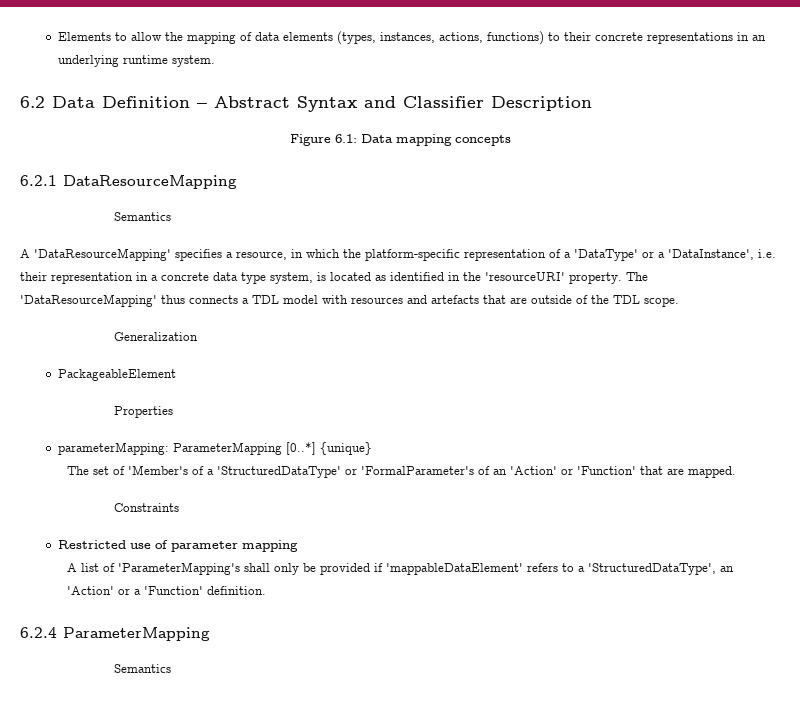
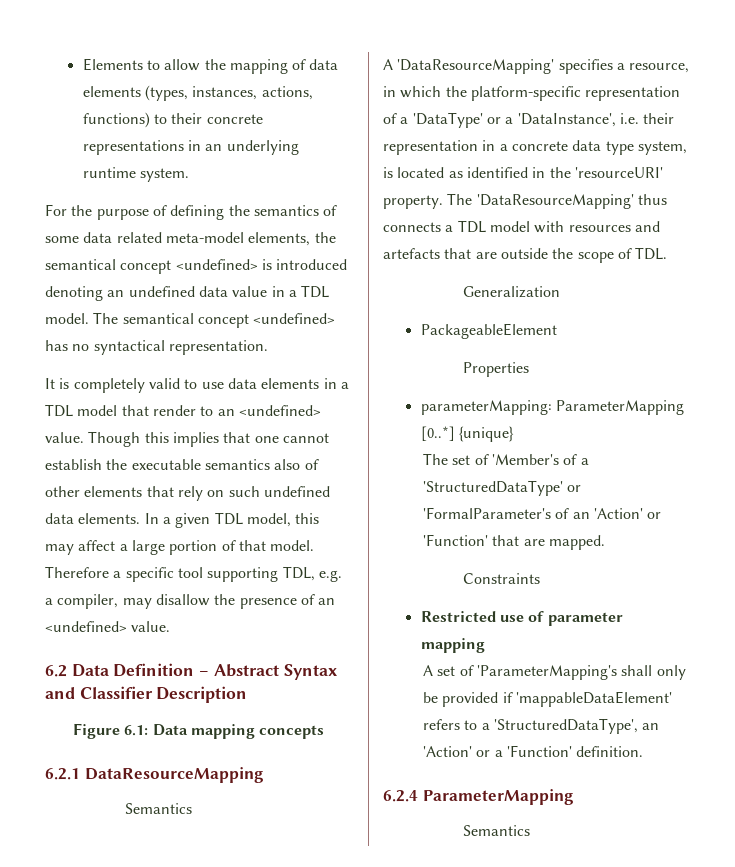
(215, 61) none -> [45,204,338,220] [45,232,336,246] [45,259,348,274] [45,285,330,301] [45,312,336,328] [45,340,268,355] [45,378,349,393] [45,404,321,417] [45,431,329,447] [45,459,319,470] [45,486,330,501] [45,512,320,528] [45,540,315,555] [45,566,342,582] [45,594,336,609] [45,621,171,632] // For the purpose of defining the semantics of some data related meta-model elements, the semantical concept <undefined> is introduced denoting an undefined data value in a TDL model. The semantical concept <undefined> has no syntactical representation. // It is completely valid to use data elements in a TDL model that render to an <undefined> value. Though this implies that one cannot establish the executable semantics also of other elements that rely on such undefined data elements. In a given TDL model, this may affect a large portion of that model. Therefore a specific tool supporting TDL, e.g. a compiler, may disallow the presence of an <undefined> value.
[576,295,679,307] of the TDL scope. -> [552,247,668,263] the scope of TDL.
[81,563,100,572] list -> [437,666,456,676] set

